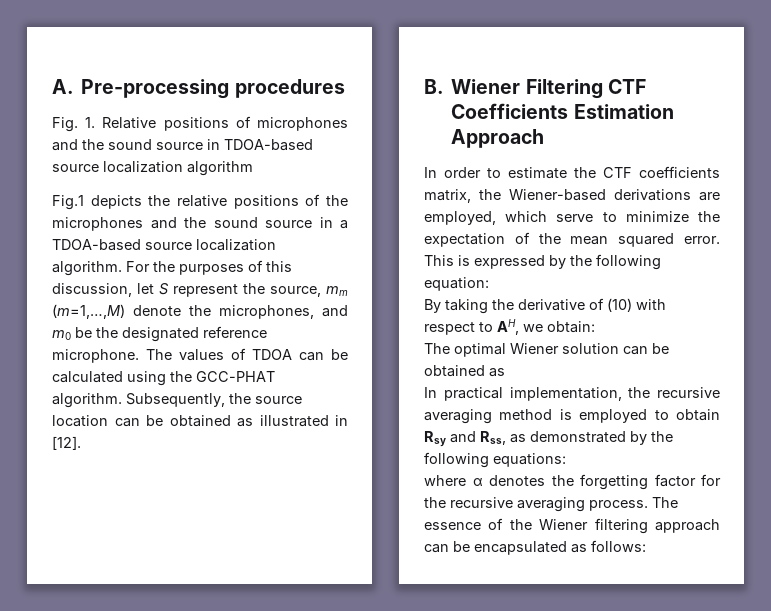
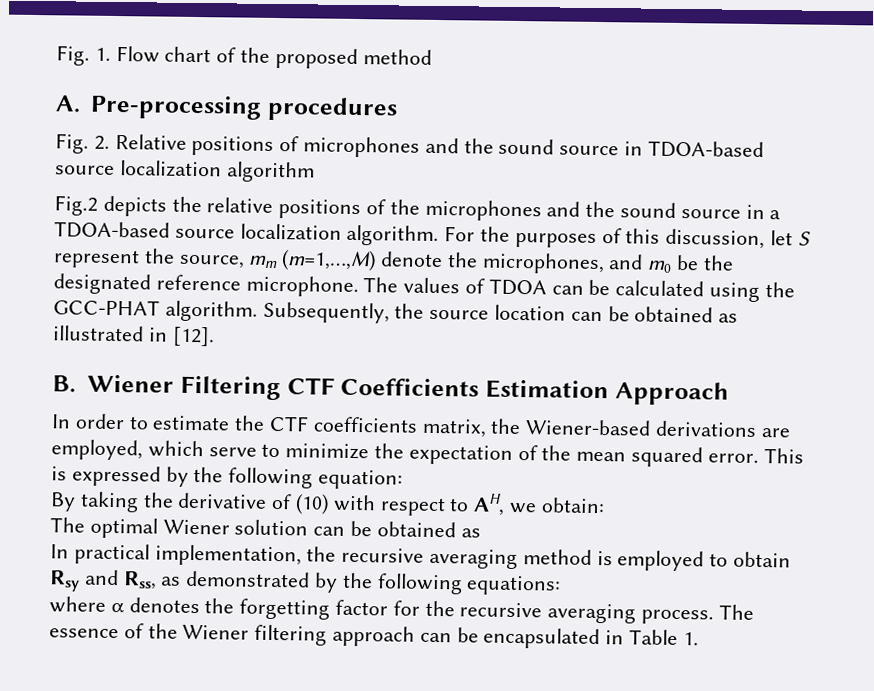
(52, 86) none -> [56,45,432,69] Fig. 1. Flow chart of the proposed method //
[85,117,96,128] 1. -> [93,135,110,150] 2.
[52,195,84,210] Fig.1 -> [54,195,98,216] Fig.2
[571,540,646,553] as follows: -> [605,629,699,646] in Table 1.

